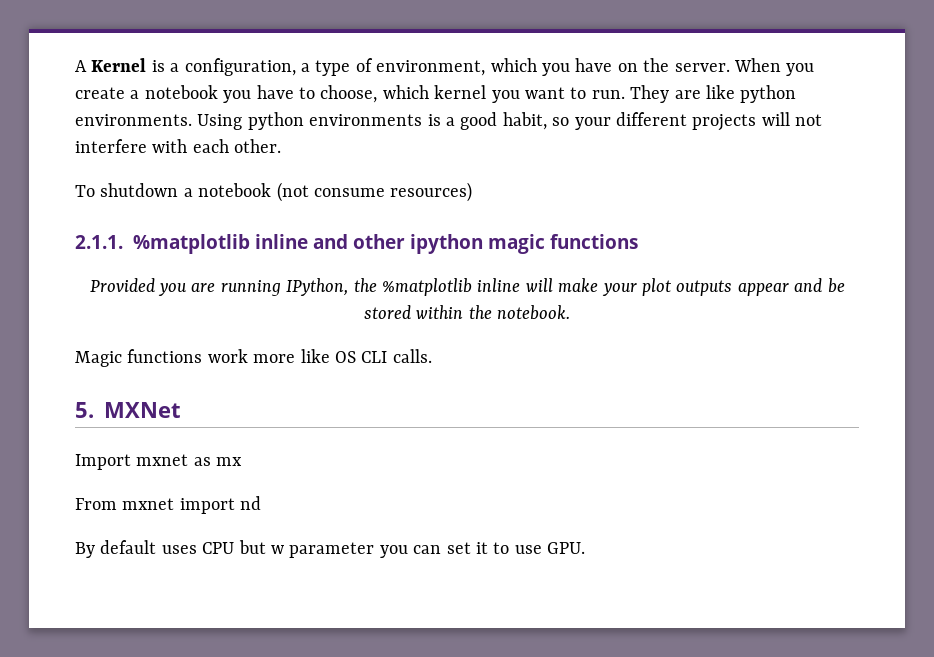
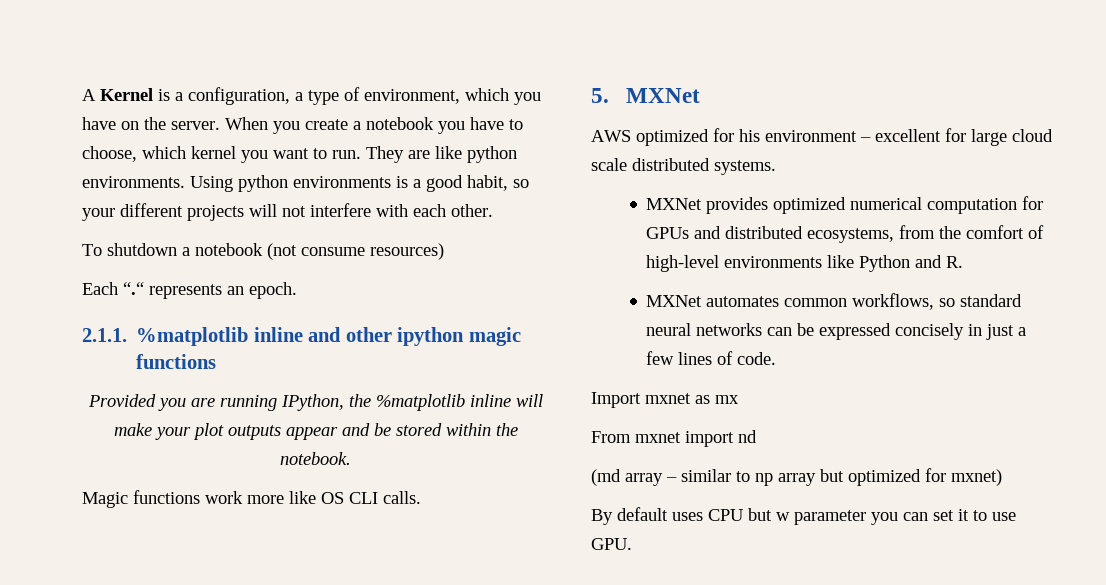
(473, 192) none -> [82,282,297,299] // Each “.“ represents an epoch.
(181, 410) none -> [591,128,1053,146] [591,158,776,175] [646,196,1044,214] [646,225,1045,243] [646,255,964,272] [646,293,1023,310] [646,323,1027,340] [646,351,777,365] // AWS optimized for his environment – excellent for large cloud scale distributed systems. // MXNet provides optimized numerical computation for GPUs and distributed ecosystems, from the comfort of high-level environments like Python and R. // MXNet automates common workflows, so standard neural networks can be expressed concisely in just a few lines of code.
(262, 503) none -> [591,468,1002,486] // (md array – similar to np array but optimized for mxnet)

